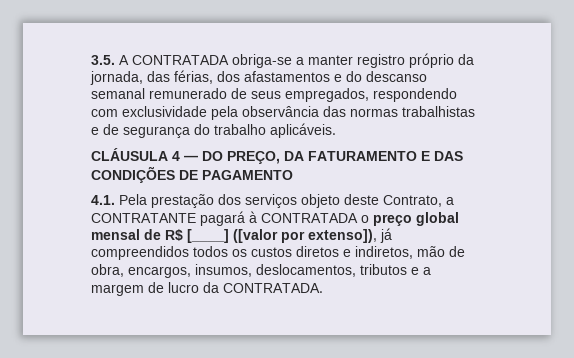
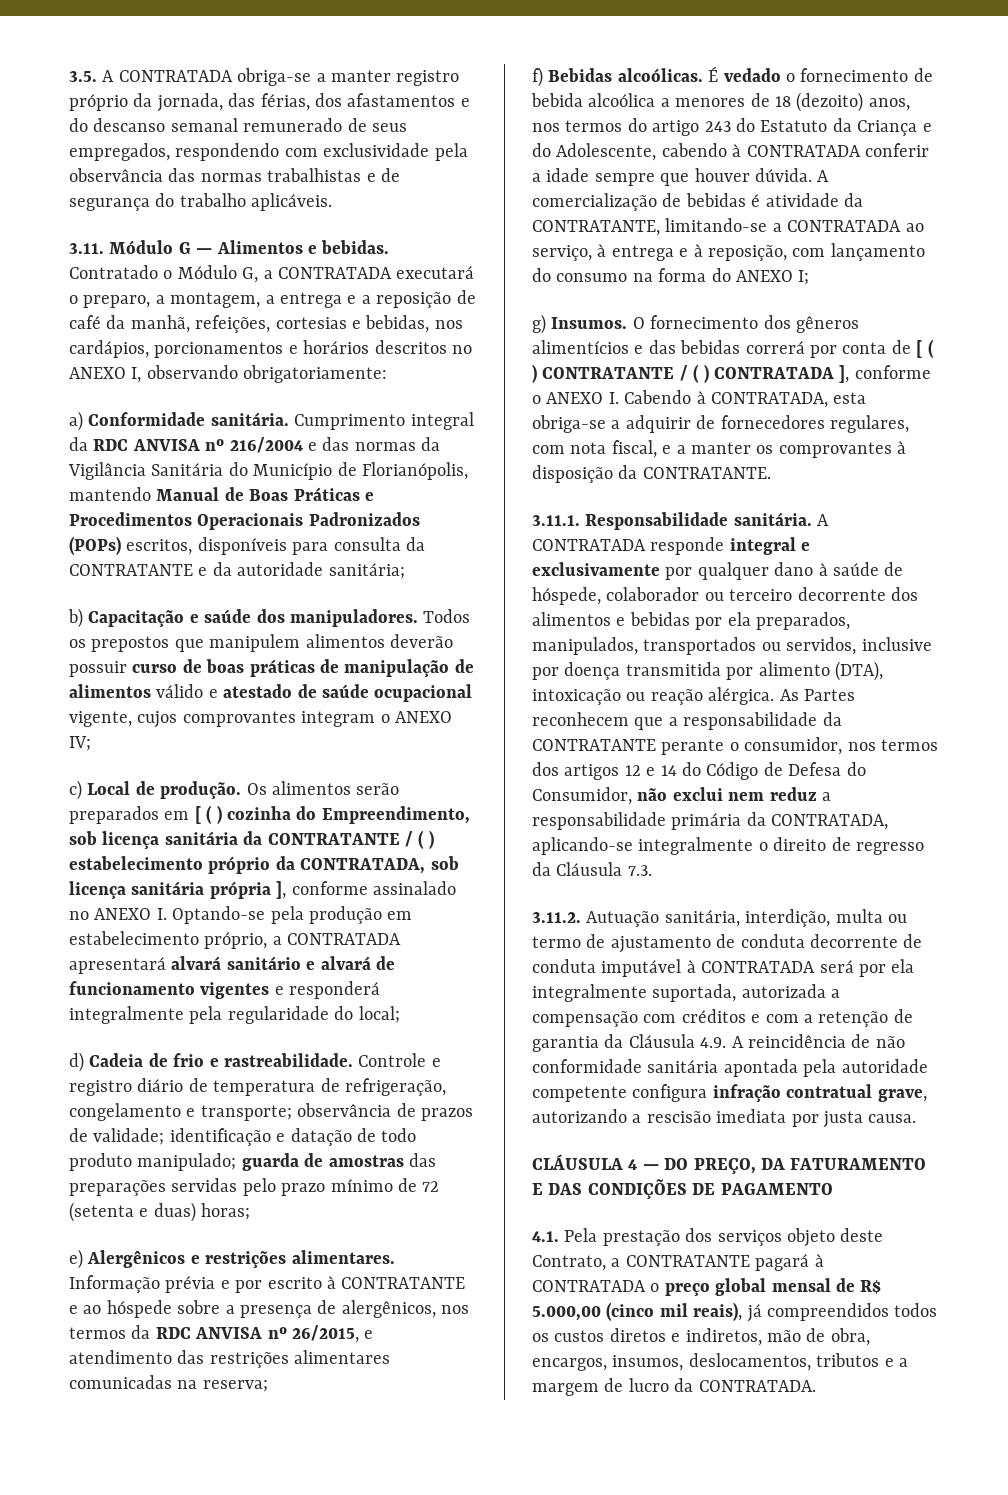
(336, 130) none -> [69,240,390,254] [69,265,475,283] [69,290,476,308] [69,315,463,333] [69,340,472,358] [69,365,388,383] [69,411,474,431] [69,437,441,453] [68,462,468,480] [69,487,374,501] [69,512,420,530] [69,536,425,555] [69,562,405,579] [68,608,471,628] [69,634,453,652] [69,659,474,677] [69,684,473,702] [69,711,452,728] [69,736,91,751] [69,780,400,800] [69,805,470,824] [69,830,434,849] [69,856,459,874] [69,881,456,899] [69,906,413,924] [69,931,402,949] [69,956,395,974] [69,981,381,999] [69,1006,400,1024] [69,1052,441,1072] [69,1078,446,1096] [69,1103,473,1121] [69,1128,417,1146] [69,1153,436,1171] [69,1178,440,1196] [69,1202,251,1222] [69,1249,395,1269] [69,1275,466,1293] [69,1300,470,1318] [69,1325,374,1343] [69,1350,391,1368] [69,1375,268,1392] [532,66,933,87] [531,92,910,112] [532,118,932,136] [532,143,929,161] [532,168,830,186] [532,193,863,211] [532,218,924,236] [532,243,925,261] [532,268,810,285] [532,314,859,334] [532,339,934,358] [532,364,931,383] [532,390,867,408] [532,415,909,433] [532,440,907,458] [532,465,771,483] [532,512,830,530] [532,537,811,555] [532,562,904,580] [532,587,918,605] [532,612,850,630] [532,637,932,655] [532,661,883,681] [532,687,855,705] [532,712,842,730] [532,737,938,755] [532,762,866,780] [532,787,831,805] [532,812,889,830] [532,837,924,855] [532,862,652,876] [532,909,907,927] [532,934,923,953] [532,959,915,977] [532,984,841,1002] [532,1009,913,1027] [532,1034,905,1052] [532,1059,928,1077] [532,1084,927,1102] [532,1109,917,1128] // 3.11. Módulo G — Alimentos e bebidas. Contratado o Módulo G, a CONTRATADA executará o preparo, a montagem, a entrega e a reposição de café da manhã, refeições, cortesias e bebidas, nos cardápios, porcionamentos e horários descritos no ANEXO I, observando obrigatoriamente: // a) Conformidade sanitária. Cumprimento integral da RDC ANVISA nº 216/2004 e das normas da Vigilância Sanitária do Município de Florianópolis, mantendo Manual de Boas Práticas e Procedimentos Operacionais Padronizados (POPs) escritos, disponíveis para consulta da CONTRATANTE e da autoridade sanitária; // b) Capacitação e saúde dos manipuladores. Todos os prepostos que manipulem alimentos deverão possuir curso de boas práticas de manipulação de alimentos válido e atestado de saúde ocupacional vigente, cujos comprovantes integram o ANEXO IV; // c) Local de produção. Os alimentos serão preparados em [ ( ) cozinha do Empreendimento, sob licença sanitária da CONTRATANTE / ( ) estabelecimento próprio da CONTRATADA, sob licença sanitária própria ], conforme assinalado no ANEXO I. Optando-se pela produção em estabelecimento próprio, a CONTRATADA apresentará alvará sanitário e alvará de funcionamento vigentes e responderá integralmente pela regularidade do local; // d) Cadeia de frio e rastreabilidade. Controle e registro diário de temperatura de refrigeração, congelamento e transporte; observância de prazos de validade; identificação e datação de todo produto manipulado; guarda de amostras das preparações servidas pelo prazo mínimo de 72 (setenta e duas) horas; // e) Alergênicos e restrições alimentares. Informação prévia e por escrito à CONTRATANTE e ao hóspede sobre a presença de alergênicos, nos termos da RDC ANVISA nº 26/2015, e atendimento das restrições alimentares comunicadas na reserva; // f) Bebidas alcoólicas. É vedado o fornecimento de bebida alcoólica a menores de 18 (dezoito) anos, nos termos do artigo 243 do Estatuto da Criança e do Adolescente, cabendo à CONTRATADA conferir a idade sempre que houver dúvida. A comercialização de bebidas é atividade da CONTRATANTE, limitando-se a CONTRATADA ao serviço, à entrega e à reposição, com lançamento do consumo na forma do ANEXO I; // g) Insumos. O fornecimento dos gêneros alimentícios e das bebidas correrá por conta de [ ( ) CONTRATANTE / ( ) CONTRATADA ], conforme o ANEXO I. Cabendo à CONTRATADA, esta obriga-se a adquirir de fornecedores regulares, com nota fiscal, e a manter os comprovantes à disposição da CONTRATANTE. // 3.11.1. Responsabilidade sanitária. A CONTRATADA responde integral e exclusivamente por qualquer dano à saúde de hóspede, colaborador ou terceiro decorrente dos alimentos e bebidas por ela preparados, manipulados, transportados ou servidos, inclusive por doença transmitida por alimento (DTA), intoxicação ou reação alérgica. As Partes reconhecem que a responsabilidade da CONTRATANTE perante o consumidor, nos termos dos artigos 12 e 14 do Código de Defesa do Consumidor, não exclui nem reduz a responsabilidade primária da CONTRATADA, aplicando-se integralmente o direito de regresso da Cláusula 7.3. // 3.11.2. Autuação sanitária, interdição, multa ou termo de ajustamento de conduta decorrente de conduta imputável à CONTRATADA será por ela integralmente suportada, autorizada a compensação com créditos e com a retenção de garantia da Cláusula 4.9. A reincidência de não conformidade sanitária apontada pela autoridade competente configura infração contratual grave, autorizando a rescisão imediata por justa causa.
[187,229,377,243] [____] ([valor por extenso]), -> [532,1302,743,1321] 5.000,00 (cinco mil reais),

